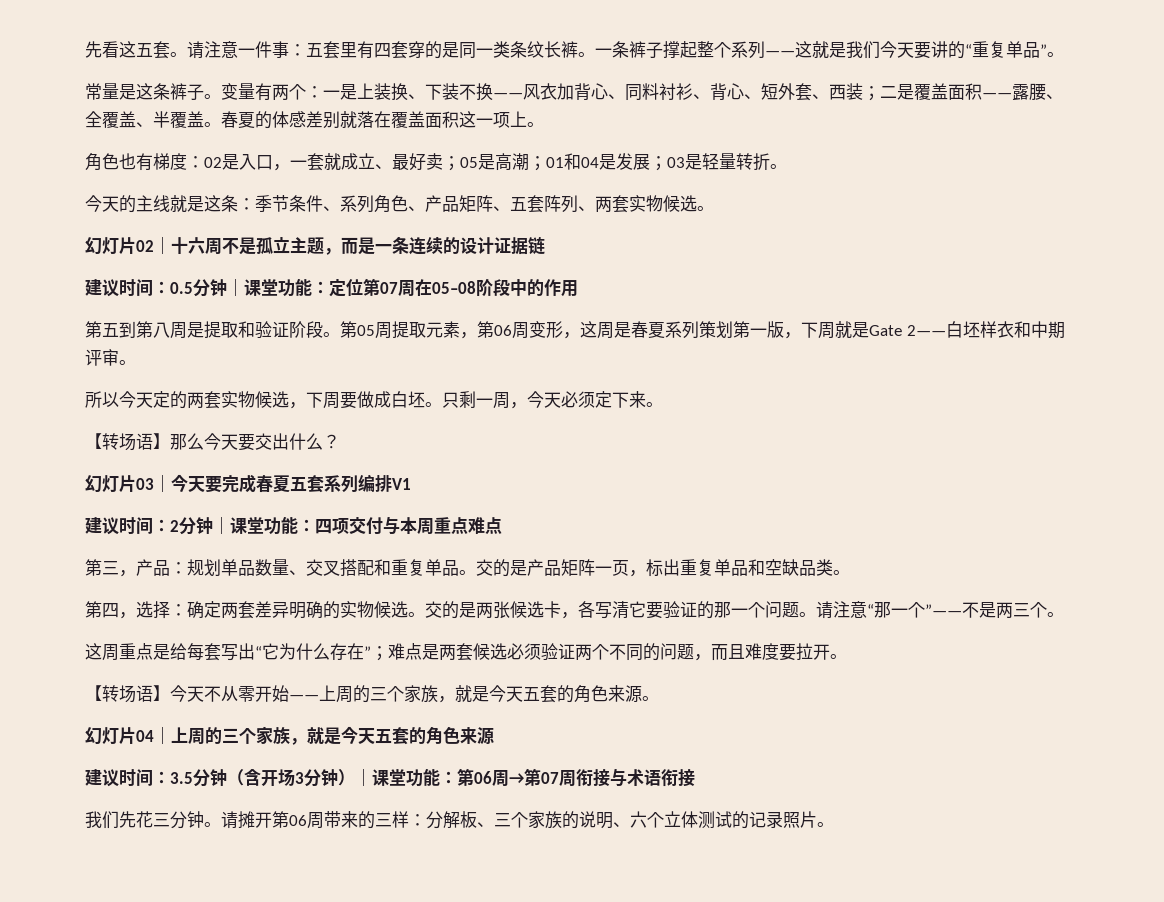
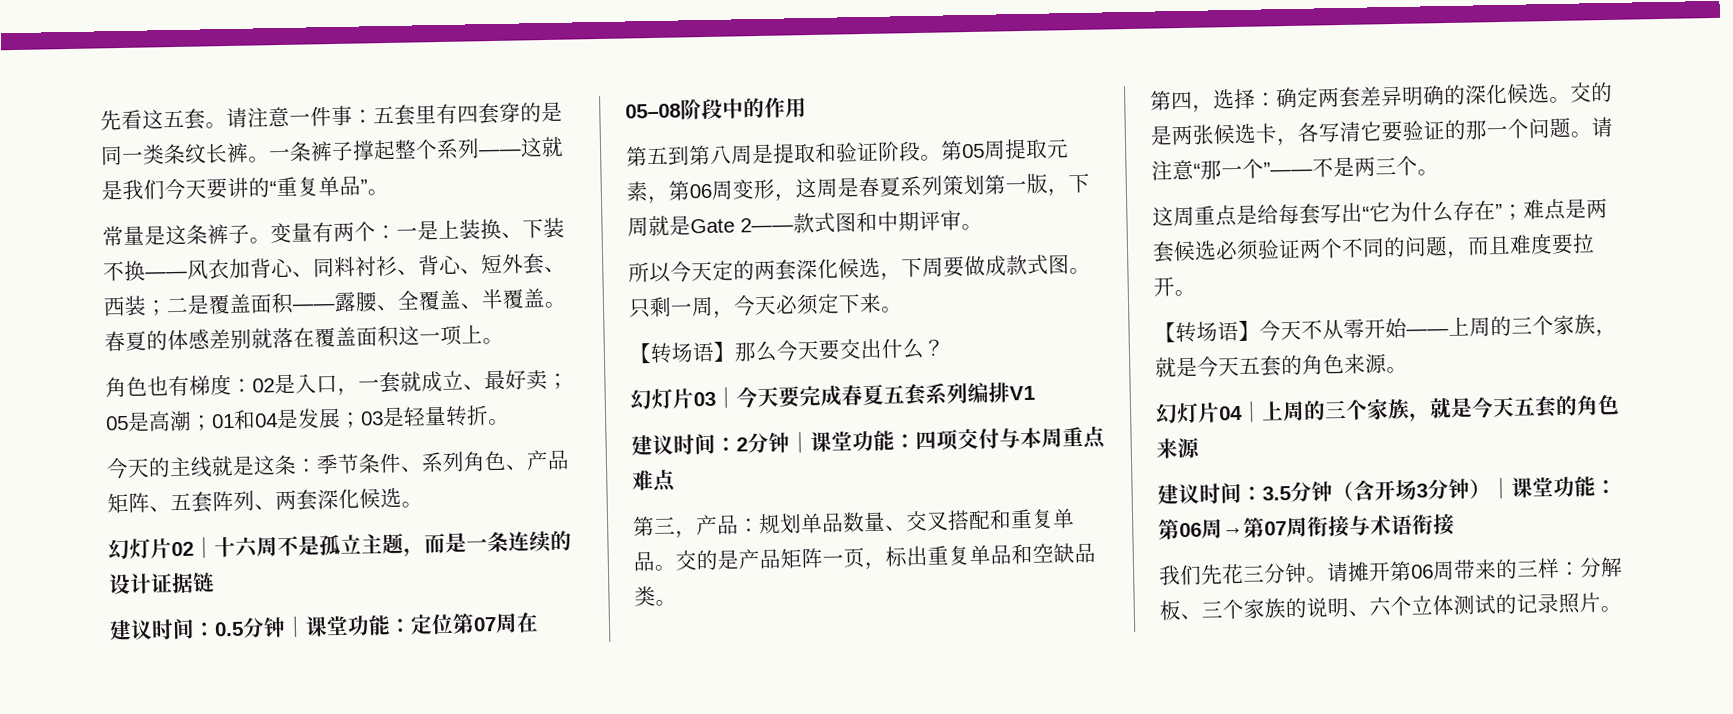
[629,195,663,212] 实物 -> [317,488,360,510] 深化
[945,321,1014,338] 白坯样衣 -> [793,212,857,234] 款式图
[221,391,255,408] 实物 -> [796,258,839,280] 深化
[391,391,425,408] 白坯 -> [1006,254,1070,276] 款式图
[340,601,374,618] 实物 -> [1464,83,1508,105] 深化

